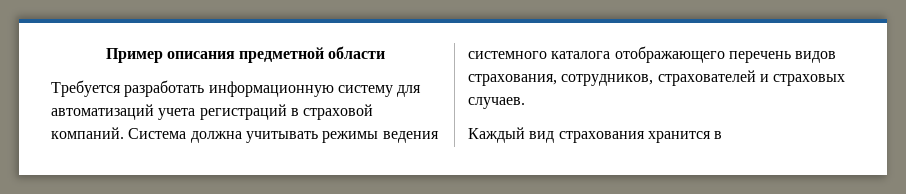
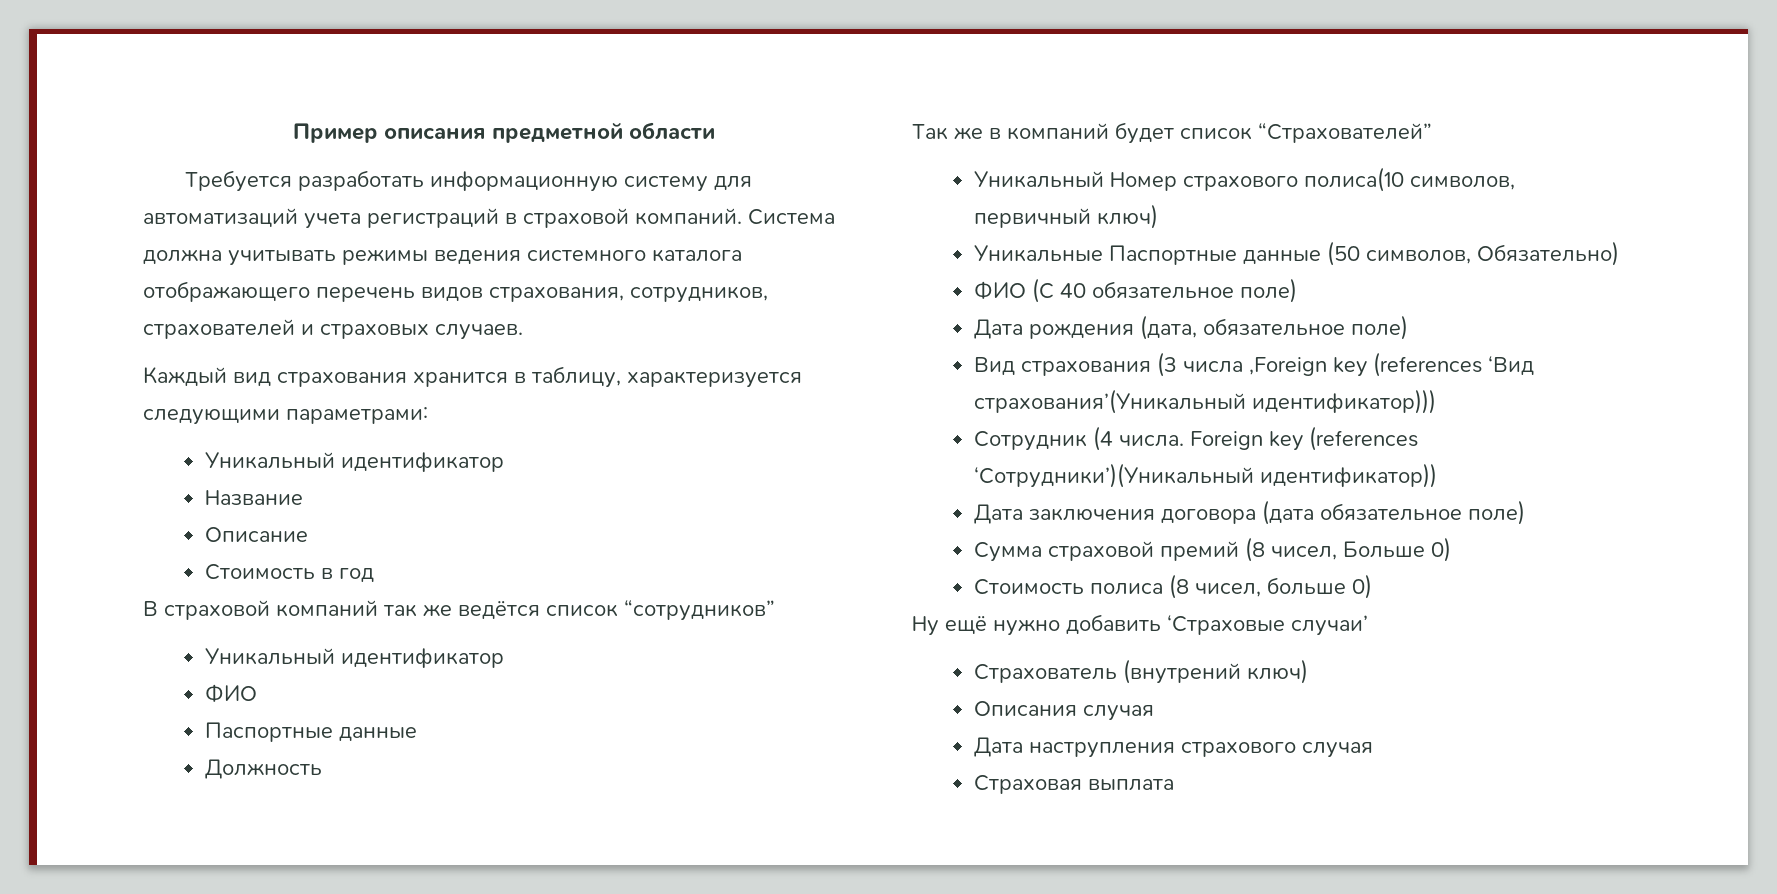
(723, 135) none -> [531,366,802,388] [143,407,428,425] [204,452,504,472] [204,490,303,505] [204,527,308,542] [204,564,374,583] [143,599,775,621] [204,648,504,668] [204,684,257,702] [204,722,417,742] [204,759,322,779] [912,122,1432,144] [973,167,1515,192] [973,204,1158,229] [973,241,1619,266] [973,278,1297,303] [973,315,1408,340] [973,352,1534,377] [973,389,1436,414] [973,426,1418,451] [973,463,1437,488] [973,500,1525,525] [973,537,1451,562] [973,574,1372,599] [912,614,1368,636] [973,659,1308,684] [973,701,1154,721] [973,737,1373,758] [973,775,1174,794] таблицу, характеризуется следующими параметрами: // Уникальный идентификатор // Название // Описание // Стоимость в год // В страховой компаний так же ведётся список “сотрудников” // Уникальный идентификатор // ФИО // Паспортные данные // Должность // Так же в компаний будет список “Страхователей” // Уникальный Номер страхового полиса(10 символов, первичный ключ) // Уникальные Паспортные данные (50 символов, Обязательно) // ФИО (С 40 обязательное поле) // Дата рождения (дата, обязательное поле) // Вид страхования (3 числа ,Foreign key (references ‘Вид страхования’(Уникальный идентификатор))) // Сотрудник (4 числа. Foreign key (references ‘Сотрудники’)(Уникальный идентификатор)) // Дата заключения договора (дата обязательное поле) // Сумма страховой премий (8 чисел, Больше 0) // Стоимость полиса (8 чисел, больше 0) // Ну ещё нужно добавить ‘Страховые случаи’ // Страхователь (внутрений ключ) // Описания случая // Дата наструпления страхового случая // Страховая выплата

